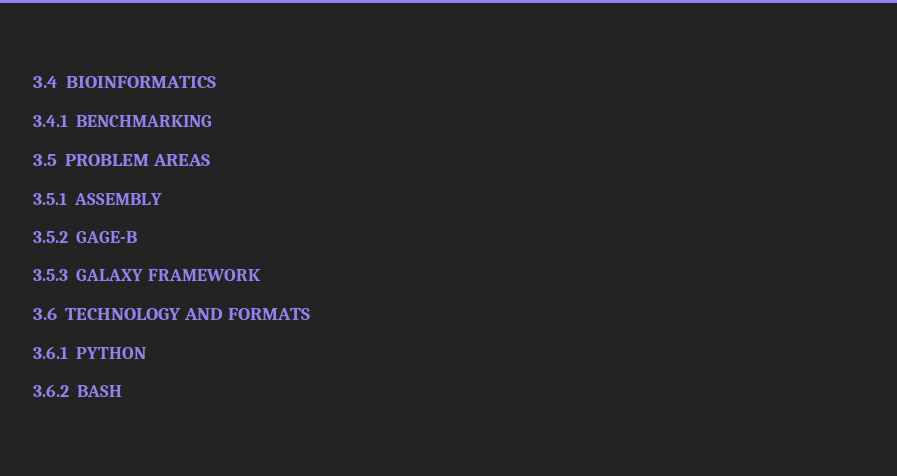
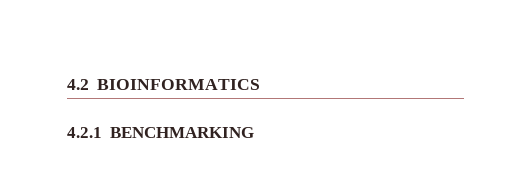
[33,76,58,88] 3.4 -> [67,79,89,90] 4.2
[33,114,68,127] 3.4.1 -> [67,127,102,138] 4.2.1
[33,154,210,166] [33,192,162,205] [33,231,137,243] [33,269,261,281] [33,307,310,320] [33,346,146,359] [33,384,122,397] // 3.5 PROBLEM AREAS // 3.5.1 ASSEMBLY // 3.5.2 GAGE-B // 3.5.3 GALAXY FRAMEWORK // 3.6 TECHNOLOGY AND FORMATS // 3.6.1 PYTHON // 3.6.2 BASH -> (254, 132) none

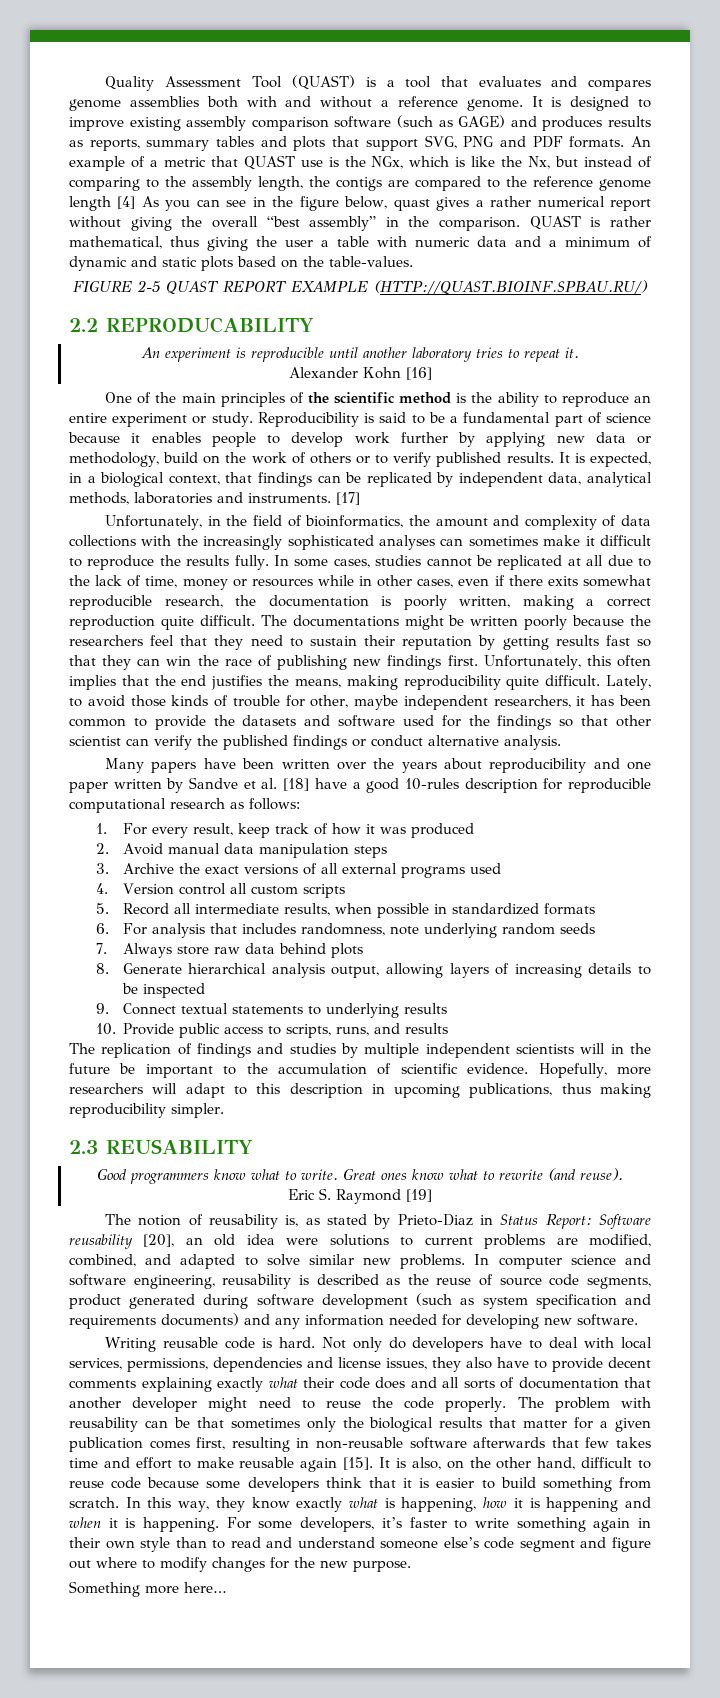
[67,79,261,90] [67,127,254,138] 4.2 BIOINFORMATICS // 4.2.1 BENCHMARKING -> [105,75,651,91] [69,96,651,111] [69,115,652,131] [69,135,652,151] [69,155,652,171] [69,176,651,191] [69,196,651,211] [69,215,651,231] [69,236,652,251] [69,256,413,271] [73,280,648,295] [69,317,314,333] [140,347,579,362] [288,367,432,380] [105,392,651,407] [69,412,651,427] [68,432,651,447] [69,452,652,467] [69,472,652,487] [69,492,360,505] [105,515,651,530] [69,535,651,550] [69,555,651,570] [69,575,651,590] [69,595,651,610] [69,615,651,630] [69,635,651,650] [69,655,652,670] [69,675,652,690] [69,695,651,710] [69,715,651,730] [69,735,561,750] [105,758,651,773] [69,777,651,793] [69,798,300,813] [95,823,474,838] [95,843,387,858] [95,863,501,878] [95,883,345,898] [95,903,595,918] [95,923,595,938] [95,943,363,958] [95,963,651,978] [121,983,205,998] [95,1003,447,1018] [95,1023,449,1038] [69,1043,651,1058] [69,1063,651,1078] [69,1083,651,1098] [69,1103,224,1118] [69,1139,253,1154] [97,1168,623,1184] [288,1188,432,1204] [105,1214,651,1229] [69,1234,651,1249] [69,1254,651,1269] [69,1274,651,1289] [69,1293,651,1309] [69,1313,638,1329] [105,1337,652,1352] [69,1357,651,1372] [69,1377,651,1392] [69,1397,651,1412] [69,1417,651,1432] [69,1437,652,1452] [69,1457,651,1472] [69,1477,651,1492] [69,1497,651,1512] [69,1517,651,1532] [69,1537,652,1552] [69,1557,411,1572] [69,1581,226,1597] Quality Assessment Tool (QUAST) is a tool that evaluates and compares genome assemblies both with and without a reference genome. It is designed to improve existing assembly comparison software (such as GAGE) and produces results as reports, summary tables and plots that support SVG, PNG and PDF formats. An example of a metric that QUAST use is the NGx, which is like the Nx, but instead of comparing to the assembly length, the contigs are compared to the reference genome length [4] As you can see in the figure below, quast gives a rather numerical report without giving the overall “best assembly” in the comparison. QUAST is rather mathematical, thus giving the user a table with numeric data and a minimum of dynamic and static plots based on the table-values. // FIGURE 2-5 QUAST REPORT EXAMPLE (HTTP://QUAST.BIOINF.SPBAU.RU/) // 2.2 REPRODUCABILITY // An experiment is reproducible until another laboratory tries to repeat it. // Alexander Kohn [16] // One of the main principles of the scientific method is the ability to reproduce an entire experiment or study. Reproducibility is said to be a fundamental part of science because it enables people to develop work further by applying new data or methodology, build on the work of others or to verify published results. It is expected, in a biological context, that findings can be replicated by independent data, analytical methods, laboratories and instruments. [17] // Unfortunately, in the field of bioinformatics, the amount and complexity of data collections with the increasingly sophisticated analyses can sometimes make it difficult to reproduce the results fully. In some cases, studies cannot be replicated at all due to the lack of time, money or resources while in other cases, even if there exits somewhat reproducible research, the documentation is poorly written, making a correct reproduction quite difficult. The documentations might be written poorly because the researchers feel that they need to sustain their reputation by getting results fast so that they can win the race of publishing new findings first. Unfortunately, this often implies that the end justifies the means, making reproducibility quite difficult. Lately, to avoid those kinds of trouble for other, maybe independent researchers, it has been common to provide the datasets and software used for the findings so that other scientist can verify the published findings or conduct alternative analysis. // Many papers have been written over the years about reproducibility and one paper written by Sandve et al. [18] have a good 10-rules description for reproducible computational research as follows: // 1. For every result, keep track of how it was produced // 2. Avoid manual data manipulation steps // 3. Archive the exact versions of all external programs used // 4. Version control all custom scripts // 5. Record all intermediate results, when possible in standardized formats // 6. For analysis that includes randomness, note underlying random seeds // 7. Always store raw data behind plots // 8. Generate hierarchical analysis output, allowing layers of increasing details to be inspected // 9. Connect textual statements to underlying results // 10. Provide public access to scripts, runs, and results // The replication of findings and studies by multiple independent scientists will in the future be important to the accumulation of scientific evidence. Hopefully, more researchers will adapt to this description in upcoming publications, thus making reproducibility simpler. // 2.3 REUSABILITY // Good programmers know what to write. Great ones know what to rewrite (and reuse). // Eric S. Raymond [19] // The notion of reusability is, as stated by Prieto-Diaz in Status Report: Software reusability [20], an old idea were solutions to current problems are modified, combined, and adapted to solve similar new problems. In computer science and software engineering, reusability is described as the reuse of source code segments, product generated during software development (such as system specification and requirements documents) and any information needed for developing new software. // Writing reusable code is hard. Not only do developers have to deal with local services, permissions, dependencies and license issues, they also have to provide decent comments explaining exactly what their code does and all sorts of documentation that another developer might need to reuse the code properly. The problem with reusability can be that sometimes only the biological results that matter for a given publication comes first, resulting in non-reusable software afterwards that few takes time and effort to make reusable again [15]. It is also, on the other hand, difficult to reuse code because some developers think that it is easier to build something from scratch. In this way, they know exactly what is happening, how it is happening and when it is happening. For some developers, it’s faster to write something again in their own style than to read and understand someone else’s code segment and figure out where to modify changes for the new purpose. // Something more here…

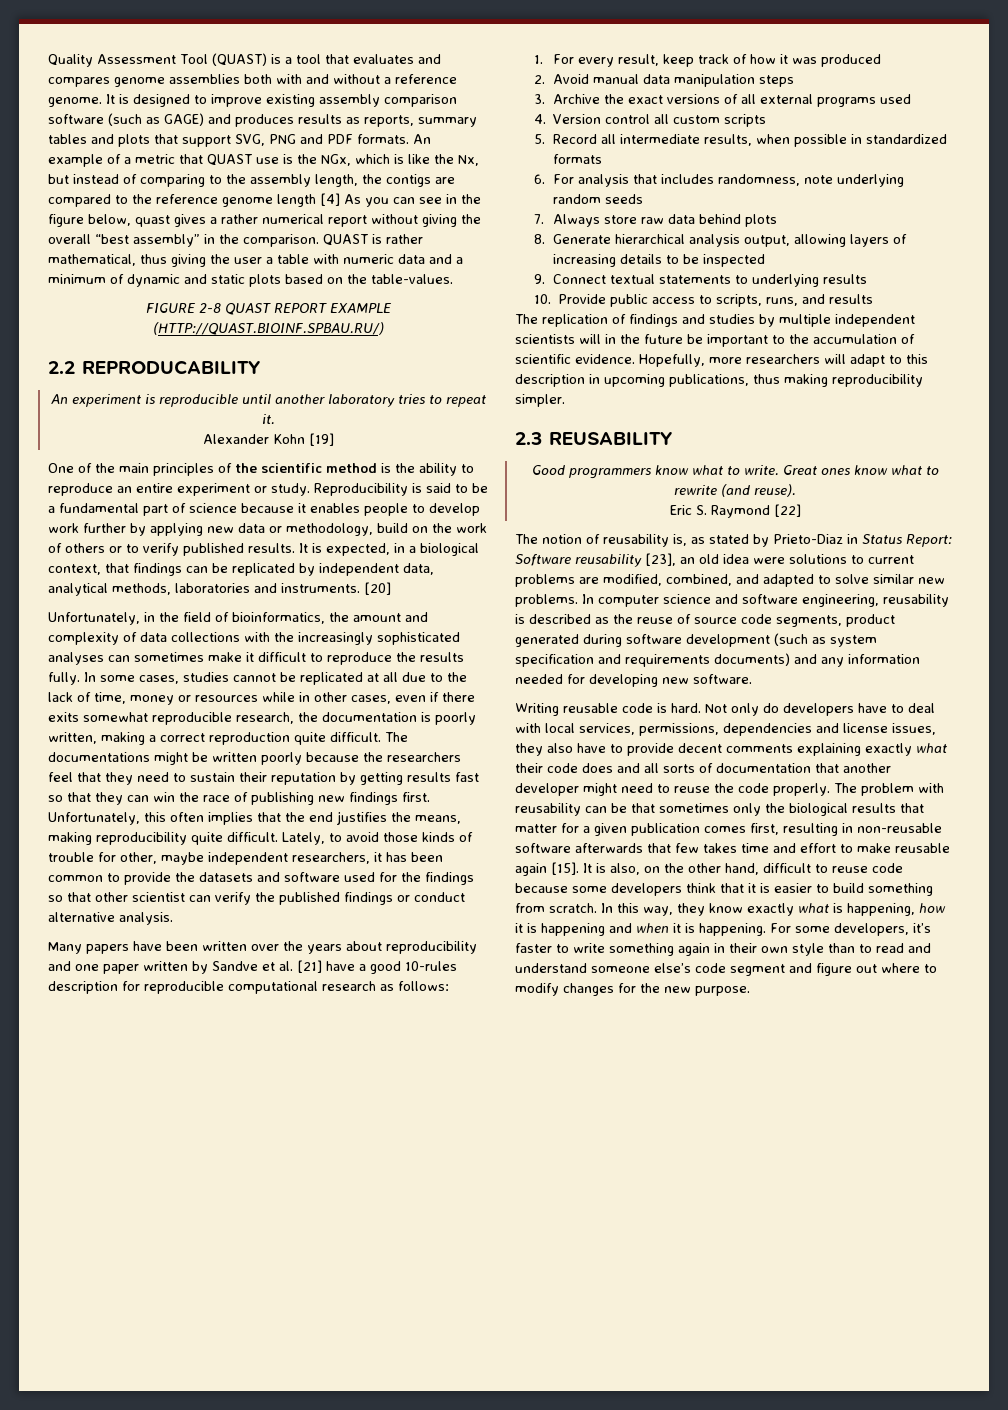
[137,280,161,293] 2-5 -> [198,303,221,313] 2-8
[405,367,432,380] [16] -> [308,433,334,446] [19]
[336,492,360,505] [17] -> [364,582,391,595] [20]
[283,778,310,791] [18] -> [297,960,322,973] [21]
[406,1189,432,1202] [19] -> [773,504,801,517] [22]
[143,1234,175,1247] [20], -> [645,553,676,566] [23],
[69,1581,226,1597] // Something more here… -> (750, 991) none

